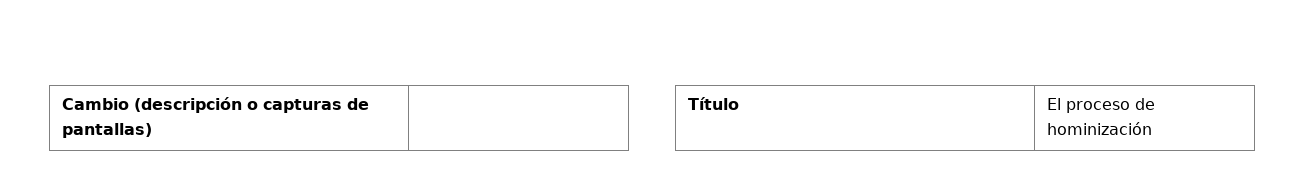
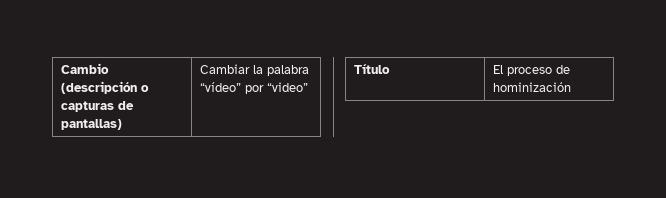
(153, 130) none -> [199,64,309,76] [199,82,308,94] Cambiar la palabra “vídeo” por “video”

